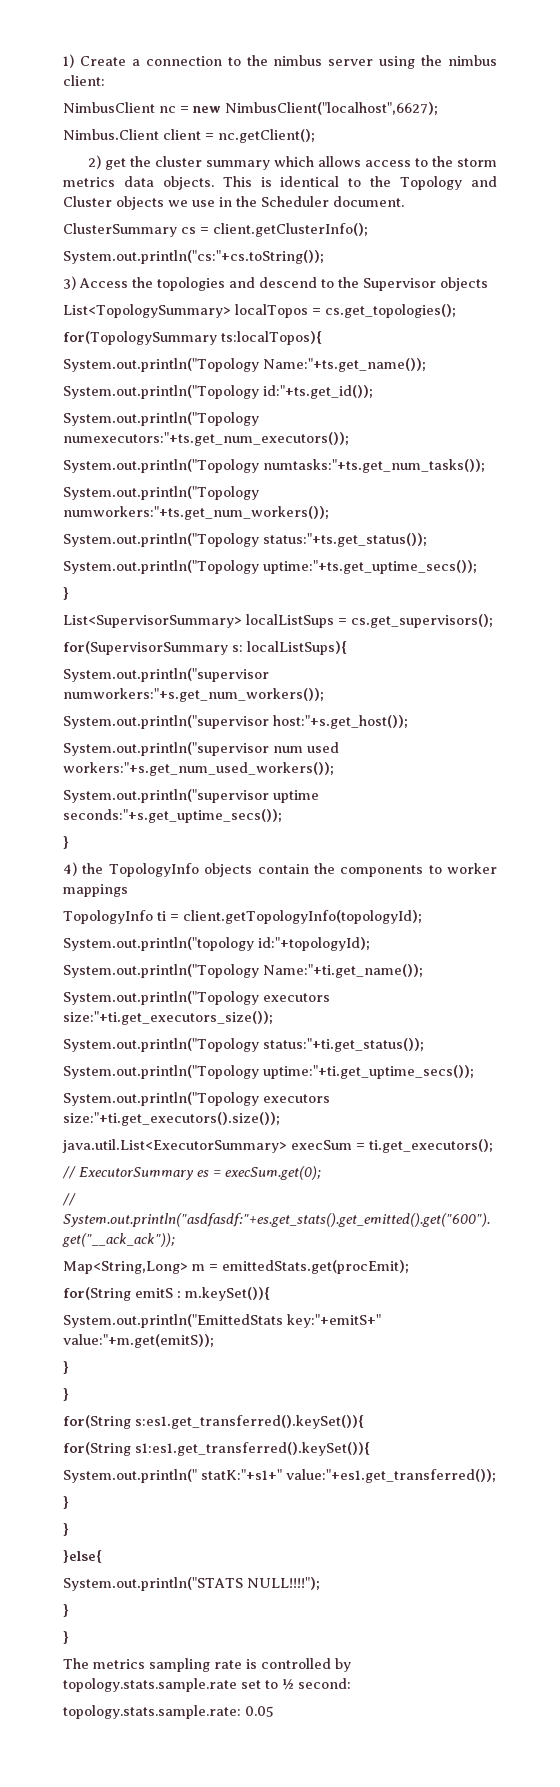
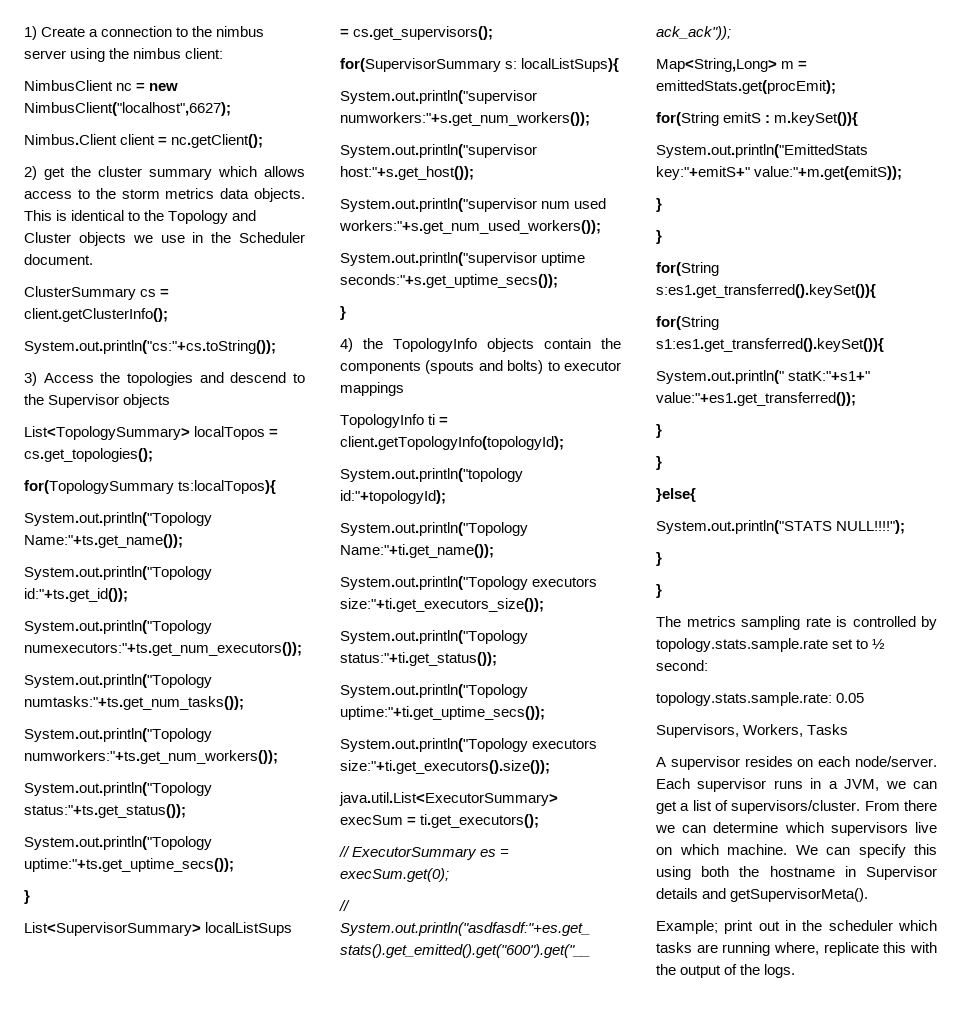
[428,863,497,874] to worker -> [425,360,621,374] (spouts and bolts) to executor
(274, 1711) none -> [656,724,849,738] [656,756,937,770] [656,778,937,792] [656,800,937,814] [655,822,937,836] [656,844,937,858] [656,866,937,880] [656,888,869,902] [656,920,937,934] [656,942,937,956] [656,964,796,978] // Supervisors, Workers, Tasks // A supervisor resides on each node/server. Each supervisor runs in a JVM, we can get a list of supervisors/cluster. From there we can determine which supervisors live on which machine. We can specify this using both the hostname in Supervisor details and getSupervisorMeta(). // Example; print out in the scheduler which tasks are running where, replicate this with the output of the logs.

